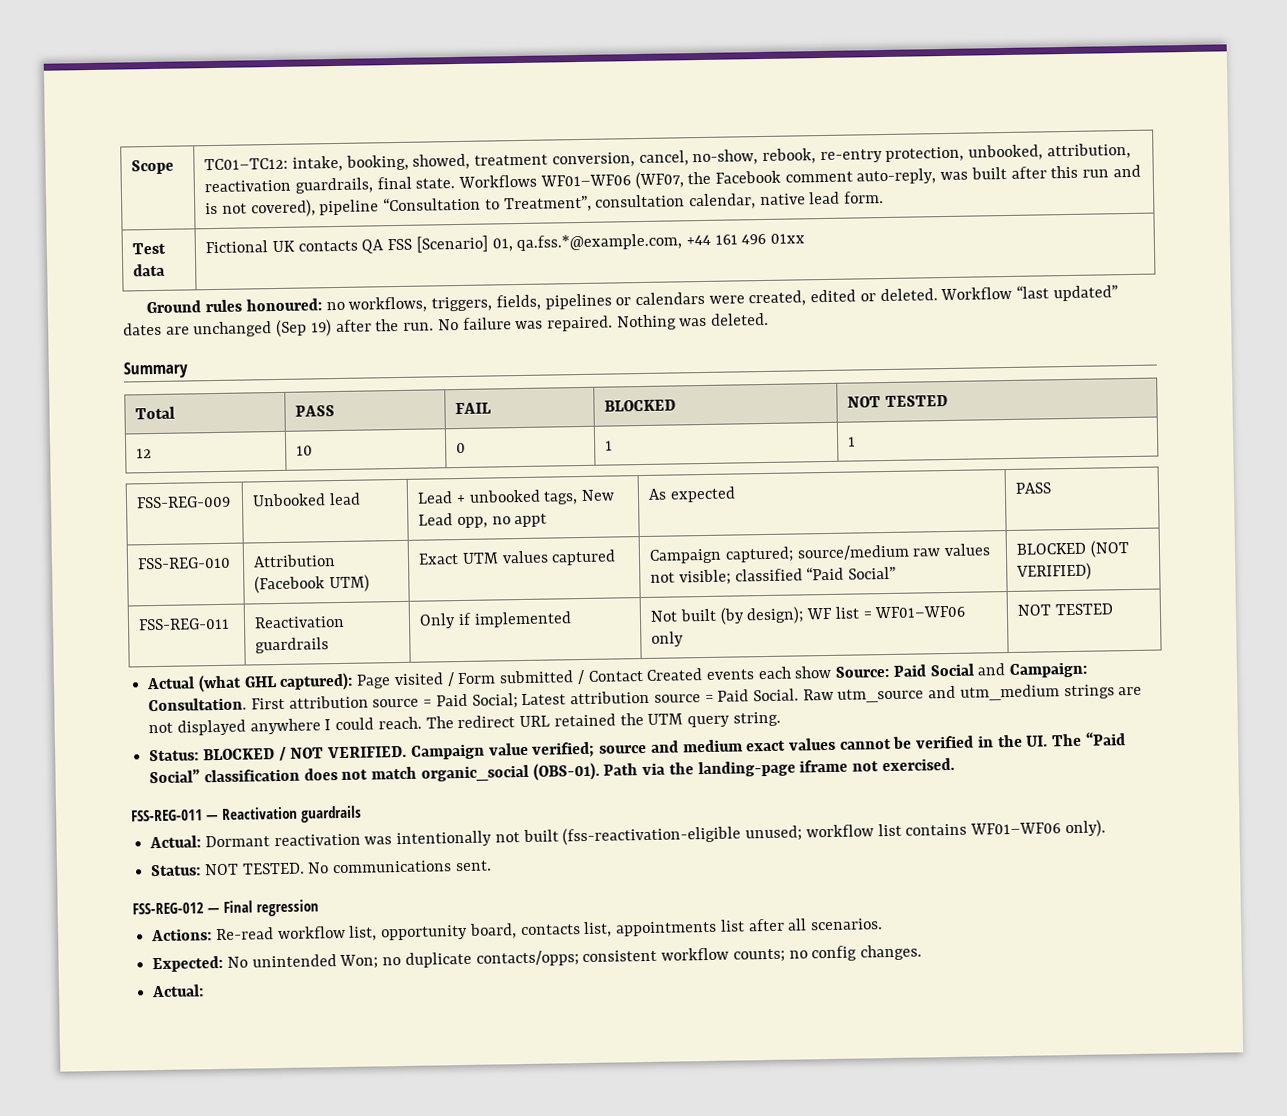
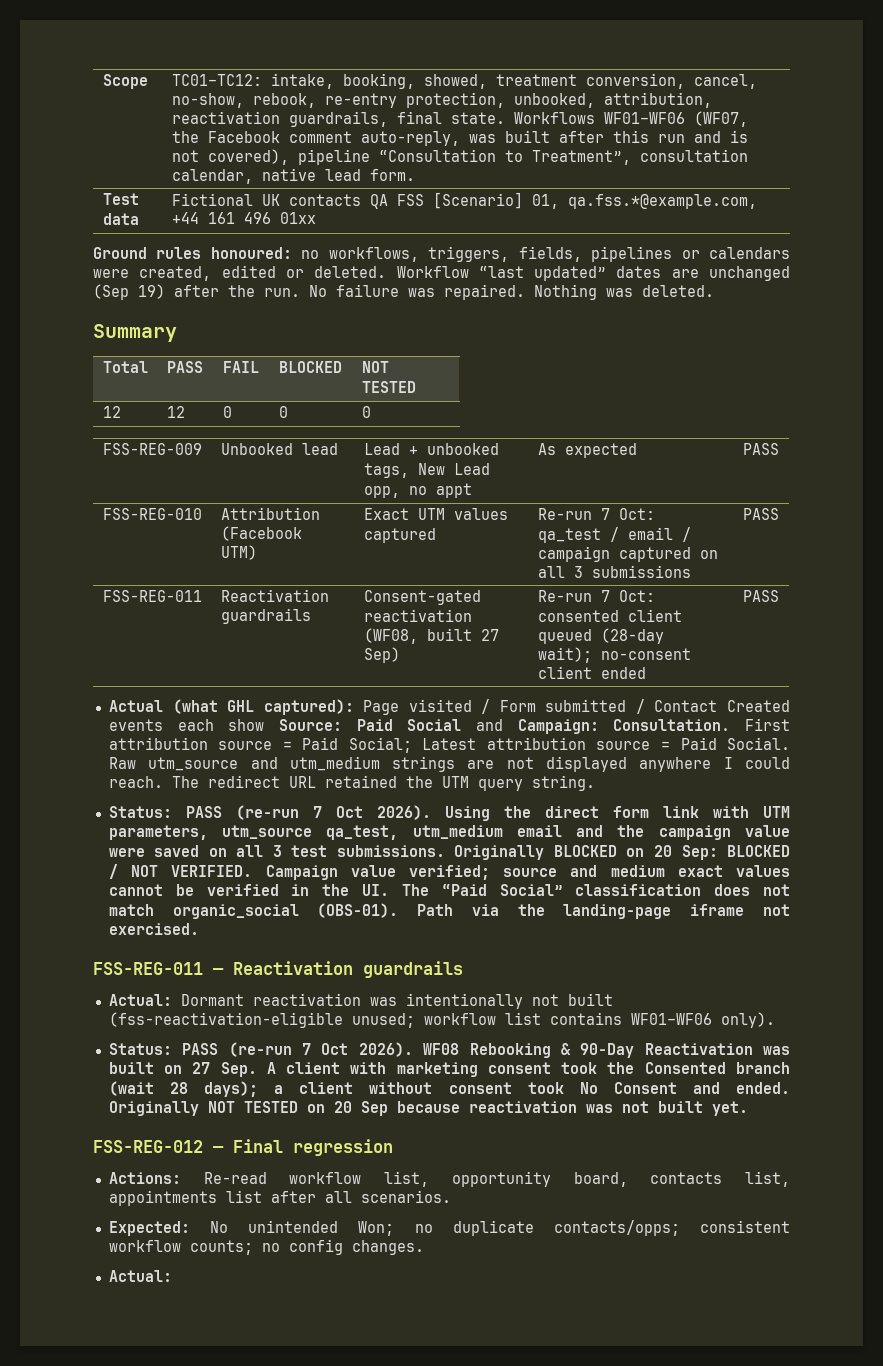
[296,445,314,456] [456,442,467,454] [605,440,614,451] [848,436,857,447] 10 | 0 | 1 | 1 -> [166,406,185,418] [222,406,232,418] [278,406,288,418] [361,406,371,418] 12 | 0 | 0 | 0
[649,543,992,564] [650,566,897,586] [1016,540,1130,558] [1016,562,1093,581] [138,617,231,631] [254,615,346,629] [255,637,330,654] [419,611,572,629] [650,605,967,625] [651,631,685,647] [1017,603,1113,616] Campaign captured; source/medium raw values not visible; classified “Paid Social” | BLOCKED (NOT VERIFIED) // FSS-REG-011 | Reactivation guardrails | Only if implemented | Not built (by design); WF list = WF01–WF06 only | NOT TESTED -> [537,508,655,520] [537,527,691,543] [537,546,718,562] [537,565,691,578] [742,508,779,520] [102,590,202,602] [220,589,329,602] [220,608,311,624] [363,590,481,605] [363,609,472,622] [363,628,499,644] [363,647,400,663] [537,590,655,602] [537,609,682,622] [537,628,664,644] [537,647,691,663] [537,666,646,679] [742,590,779,602] Re-run 7 Oct: qa_test / email / campaign captured on all 3 submissions | PASS // FSS-REG-011 | Reactivation guardrails | Consent-gated reactivation (WF08, built 27 Sep) | Re-run 7 Oct: consented client queued (28-day wait); no-consent client ended | PASS
(200, 755) none -> [185,805,790,821] [108,825,791,840] [108,845,718,860] PASS (re-run 7 Oct 2026). Using the direct form link with UTM parameters, utm_source qa_test, utm_medium email and the campaign value were saved on all 3 test submissions. Originally BLOCKED on 20 Sep:
[203,860,492,876] NOT TESTED. No communications sent. -> [182,1042,790,1058] [108,1062,790,1077] [108,1081,790,1097] [108,1101,748,1116] PASS (re-run 7 Oct 2026). WF08 Rebooking & 90-Day Reactivation was built on 27 Sep. A client with marketing consent took the Consented branch (wait 28 days); a client without consent took No Consent and ended. Originally NOT TESTED on 20 Sep because reactivation was not built yet.

